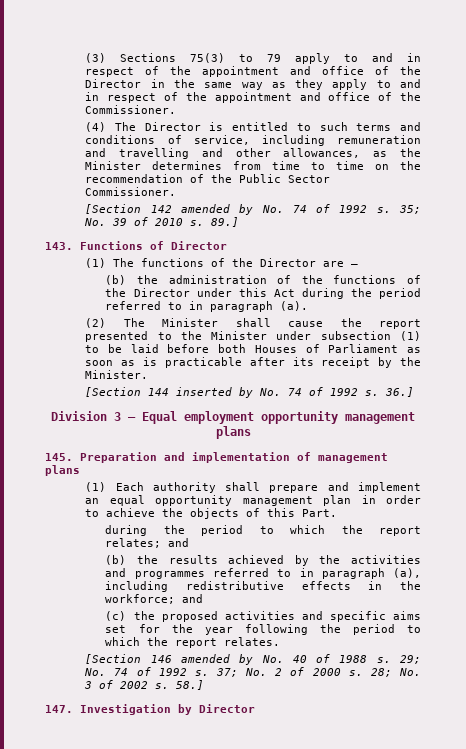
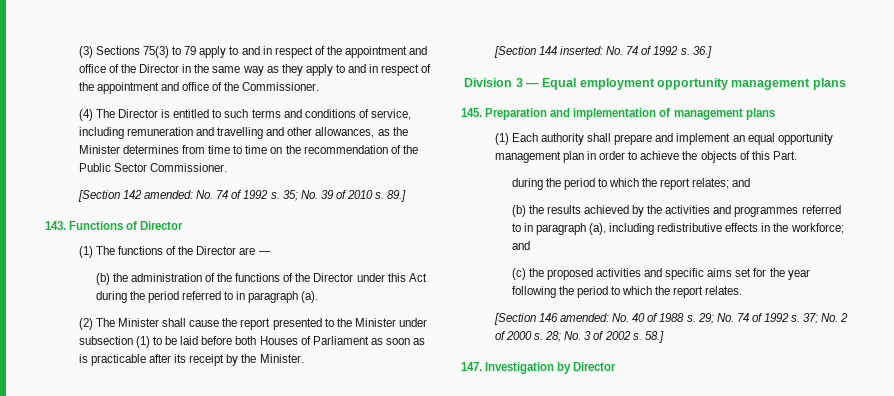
[180,204,254,215] amended by -> [143,190,193,199] amended:
[176,387,254,398] inserted by -> [559,46,603,55] inserted:
[180,654,254,665] amended by -> [559,313,609,322] amended:

